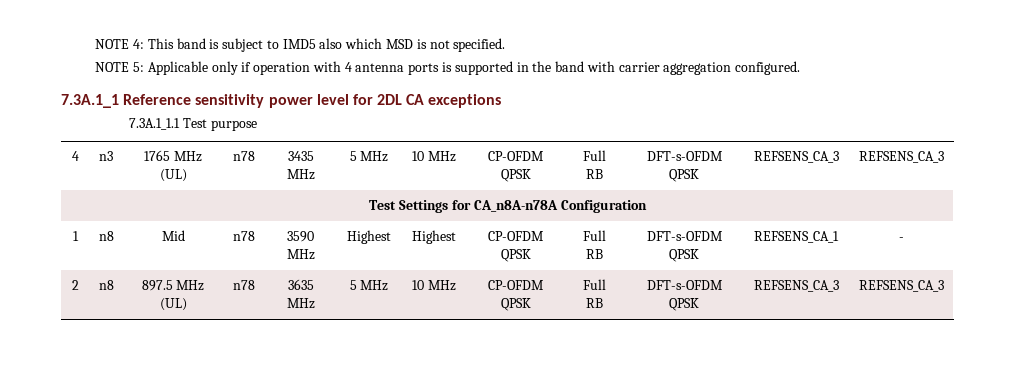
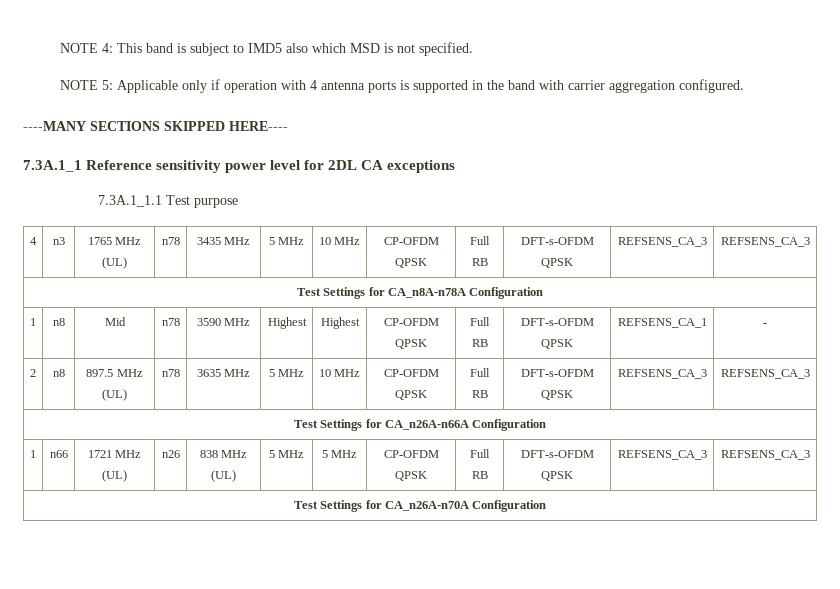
(801, 68) none -> [23,121,288,131] // ----MANY SECTIONS SKIPPED HERE----
(944, 286) none -> [293,419,547,431] [30,450,36,458] [49,450,68,458] [87,450,142,458] [102,470,127,482] [161,450,180,458] [199,450,248,458] [211,470,236,482] [268,450,305,458] [321,450,358,458] [383,450,439,458] [395,471,427,481] [470,449,490,458] [471,471,488,479] [520,450,594,458] [541,471,573,481] [617,450,707,460] [720,450,810,460] [293,500,547,512] // Test Settings for CA_n26A-n66A Configuration // 1 | n66 | 1721 MHz (UL) | n26 | 838 MHz (UL) | 5 MHz | 5 MHz | CP-OFDM QPSK | Full RB | DFT-s-OFDM QPSK | REFSENS_CA_3 | REFSENS_CA_3 // Test Settings for CA_n26A-n70A Configuration

